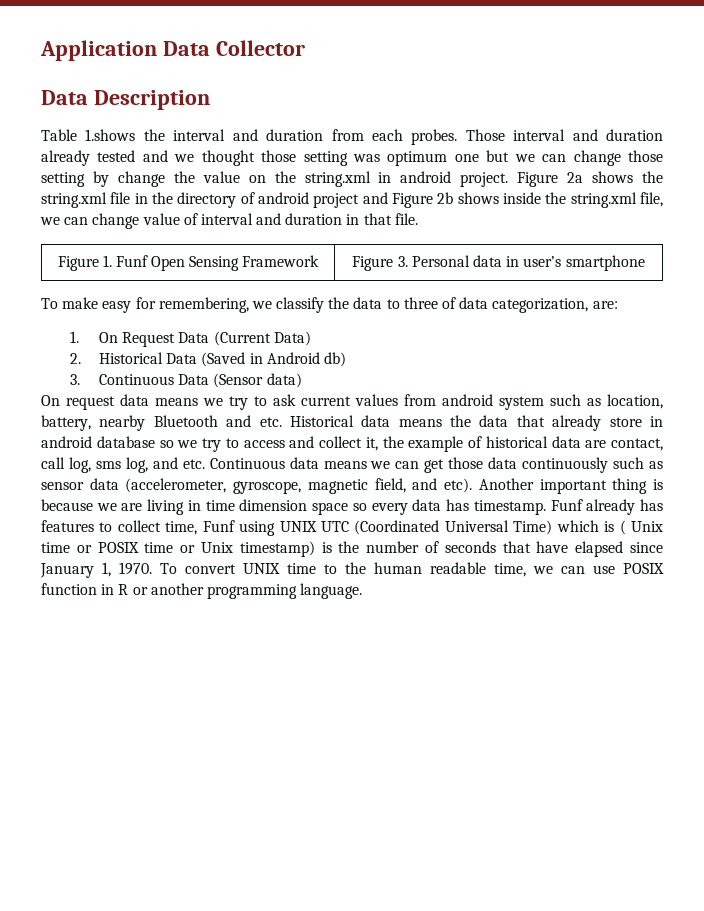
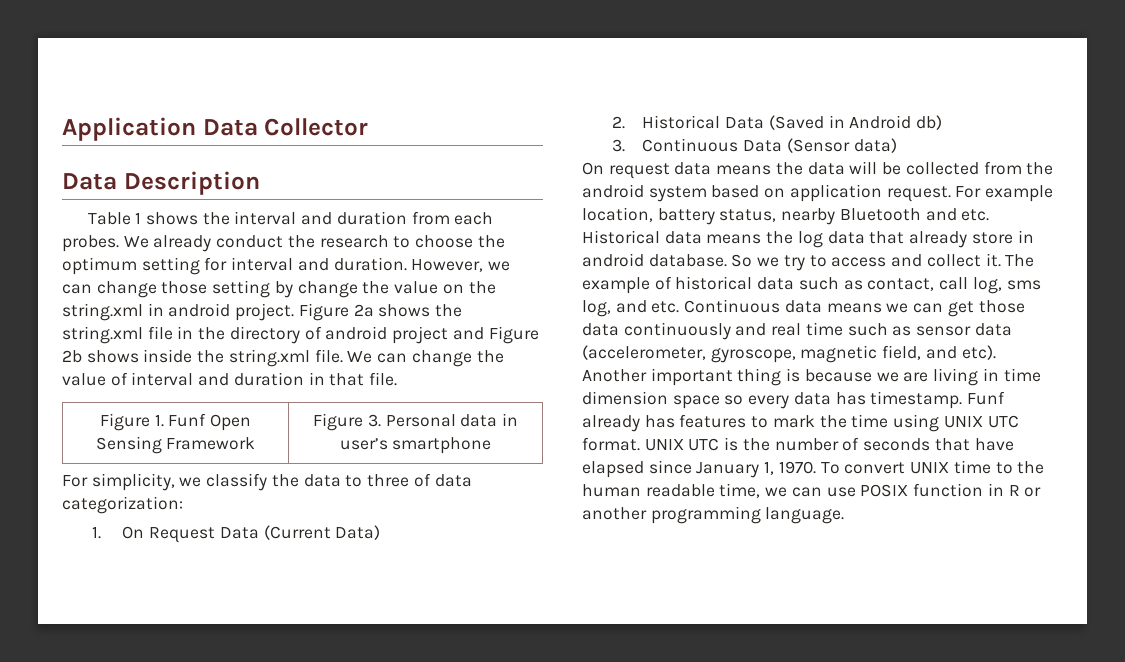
[85,129,136,141] 1.shows -> [135,212,199,225] 1 shows
[465,129,663,141] [41,150,510,166] Those interval and duration already tested and we thought those setting was optimum one but -> [123,235,505,252] [62,257,484,275] We already conduct the research to choose the optimum setting for interval and duration. However,
[639,192,663,207] [40,213,140,229] file, we can change -> [314,349,504,367] file. We can change the
[41,297,249,313] To make easy for remembering, -> [62,473,175,491] For simplicity,
[492,298,618,313] categorization, are: -> [62,496,183,514] categorization:
[203,394,663,410] [41,415,91,431] we try to ask current values from android system such as location, battery, -> [775,161,1054,175] [582,184,1054,202] [582,207,777,225] the data will be collected from the android system based on application request. For example location, battery status,
(472, 421) none -> [797,231,823,248] log
[96,436,174,448] database so -> [648,254,753,267] database. So
[365,436,404,451] it, the -> [985,253,1035,267] it. The
[585,440,607,448] are -> [798,277,863,290] such as
(609, 465) none -> [735,322,843,336] and real time
[117,520,664,536] [41,541,315,557] collect time, Funf using UNIX UTC (Coordinated Universal Time) which is ( Unix time or POSIX time or Unix timestamp) -> [772,414,1019,432] [582,437,720,451] mark the time using UNIX UTC format. UNIX UTC

